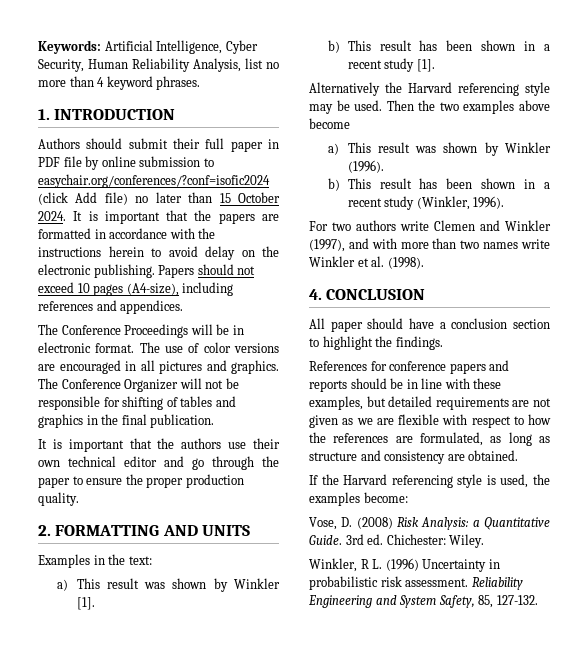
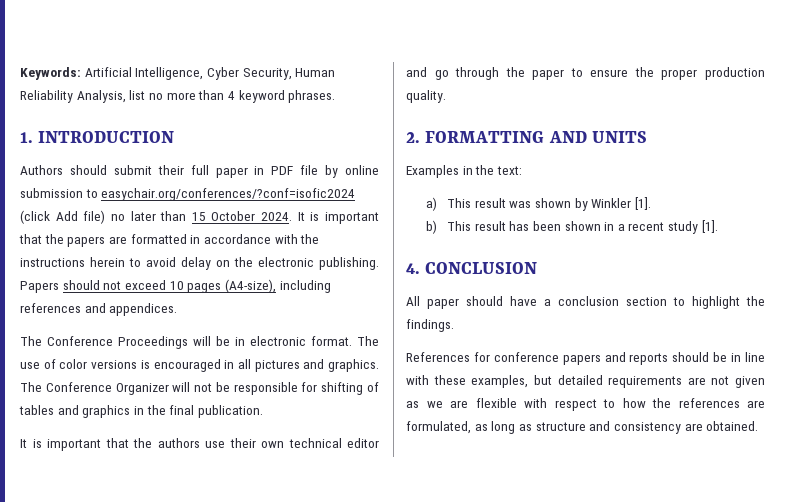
[38,364,55,371] are -> [140,360,150,369] is
[309,82,550,96] [309,100,550,114] [309,118,350,129] [328,142,551,156] [347,160,384,173] [328,178,550,191] [347,196,505,210] [309,220,551,231] [309,238,550,252] [309,256,424,269] // Alternatively the Harvard referencing style may be used. Then the two examples above become // a) This result was shown by Winkler (1996). // b) This result has been shown in a recent study (Winkler, 1996). // For two authors write Clemen and Winkler (1997), and with more than two names write Winkler et al. (1998). -> (718, 226) none
[309,474,550,488] [309,492,408,506] [309,517,550,530] [309,534,485,548] [309,558,500,572] [309,576,523,590] [308,595,538,608] // If the Harvard referencing style is used, the examples become: // Vose, D. (2008) Risk Analysis: a Quantitative Guide. 3rd ed. Chichester: Wiley. // Winkler, R L. (1996) Uncertainty in probabilistic risk assessment. Reliability Engineering and System Safety, 85, 127-132. -> (759, 426) none

